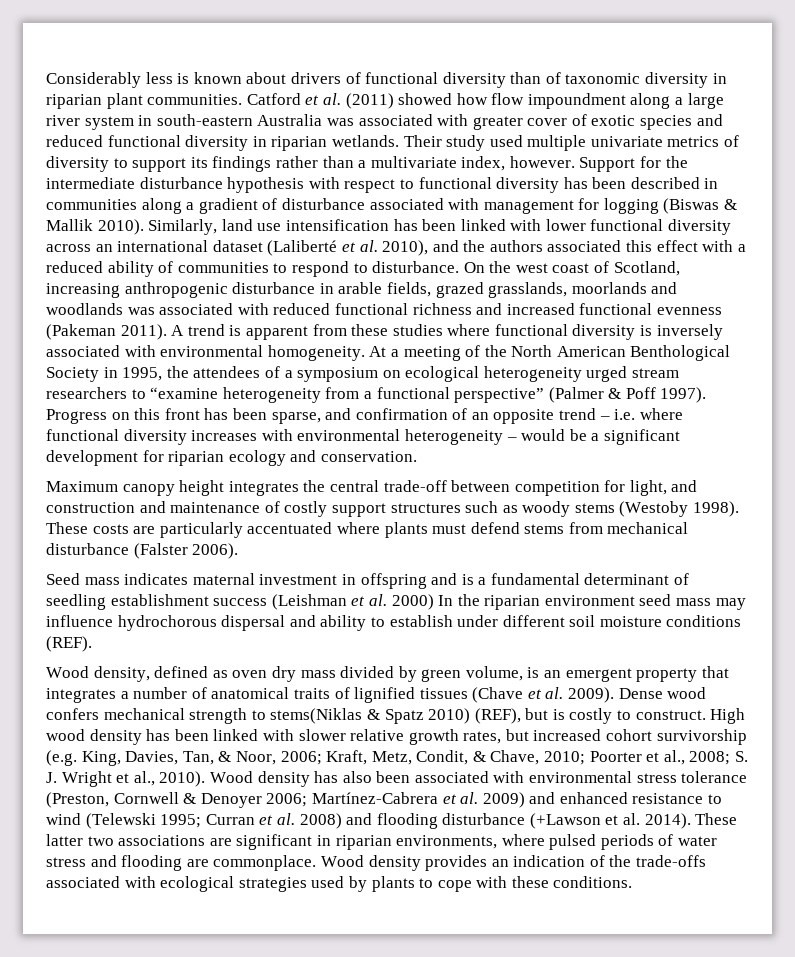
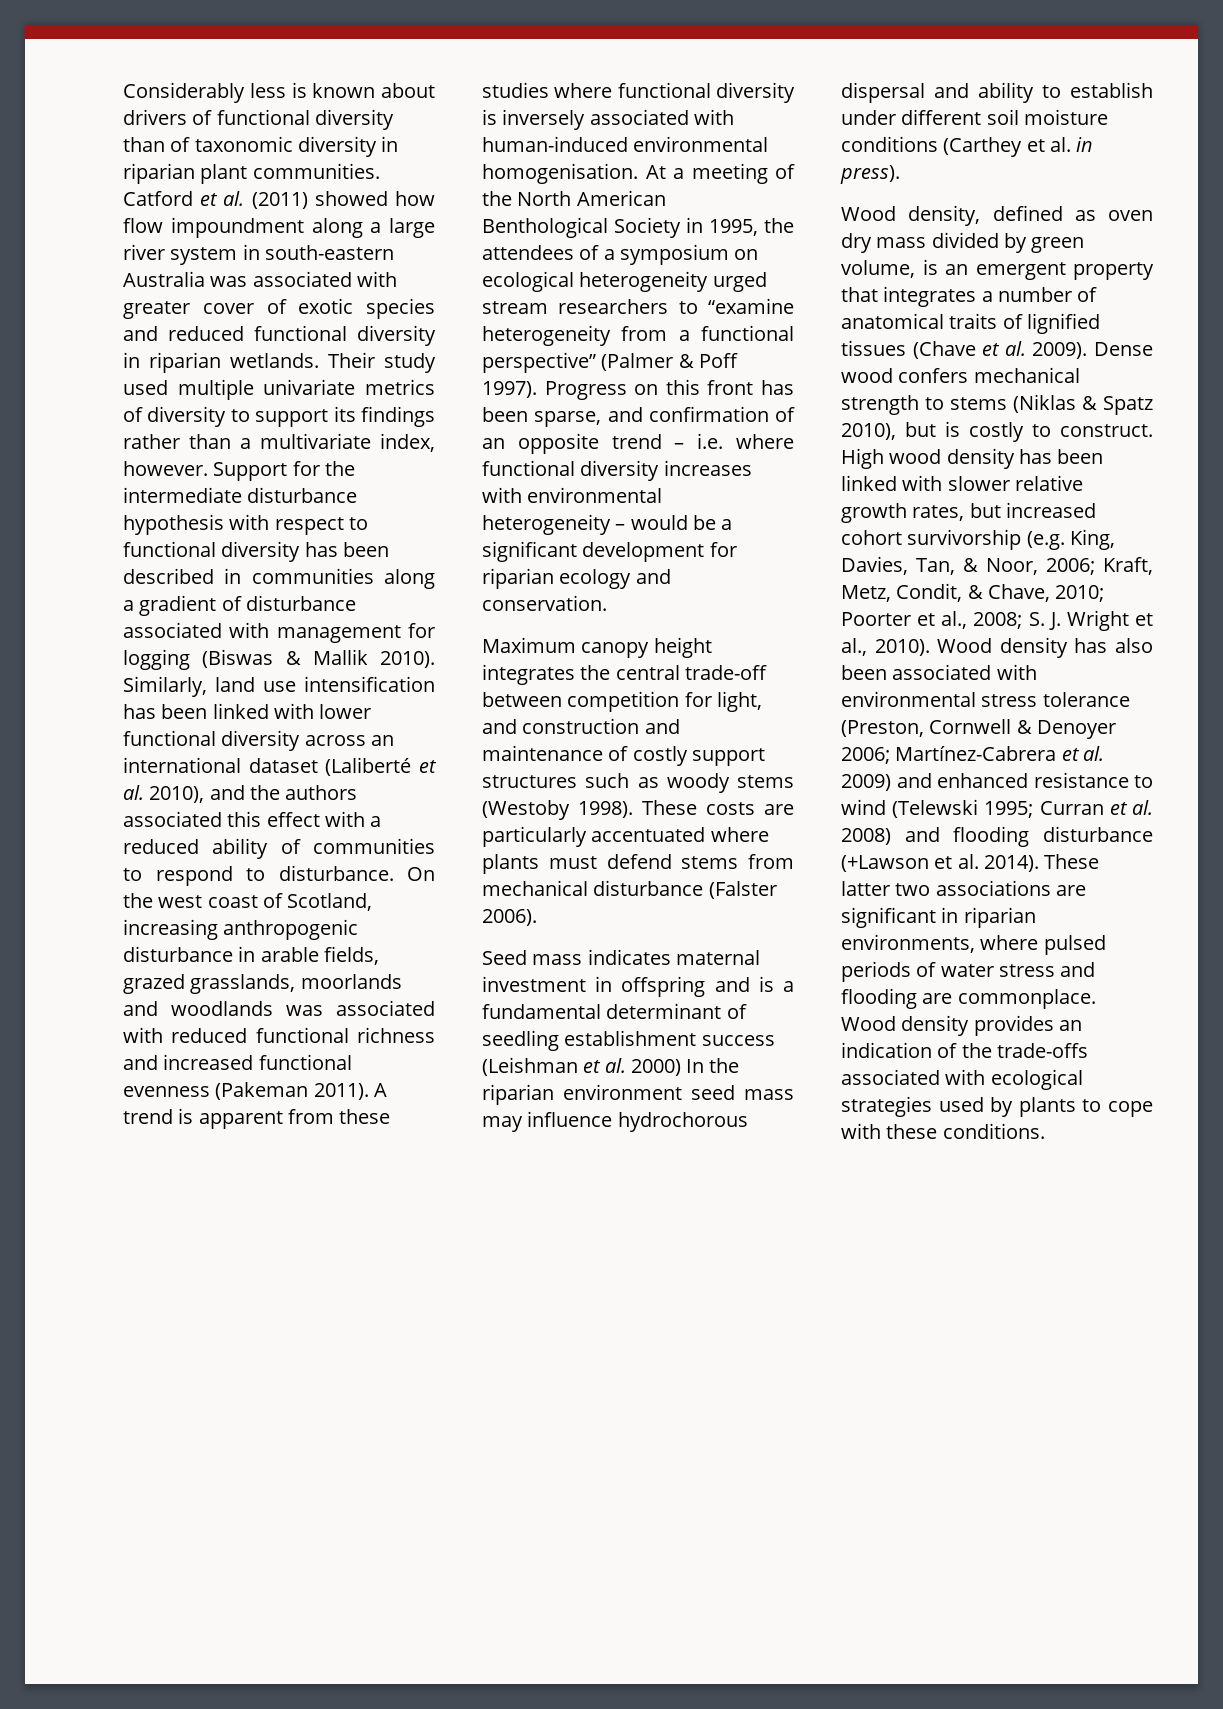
[160,345,365,361] environmental homogeneity. -> [482,136,769,152] [482,163,638,184] human-induced environmental homogenisation.
[46,636,92,652] (REF). -> [943,137,1094,157] [840,165,900,184] (Carthey et al. in press).
[270,708,521,724] stems(Niklas & Spatz 2010) (REF), -> [950,394,1153,415] [841,423,896,440] stems (Niklas & Spatz 2010),

